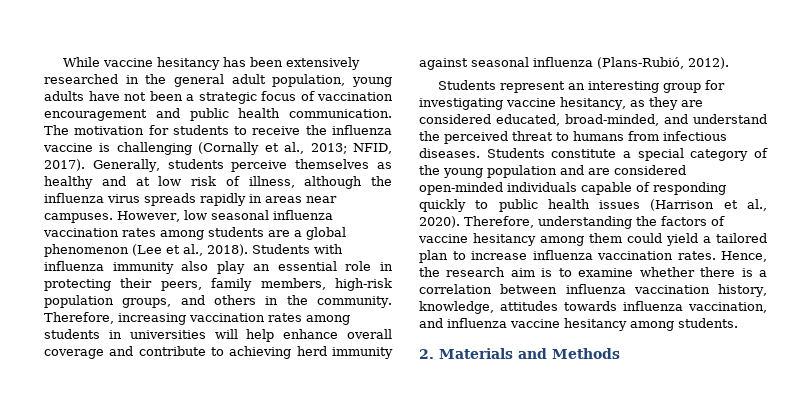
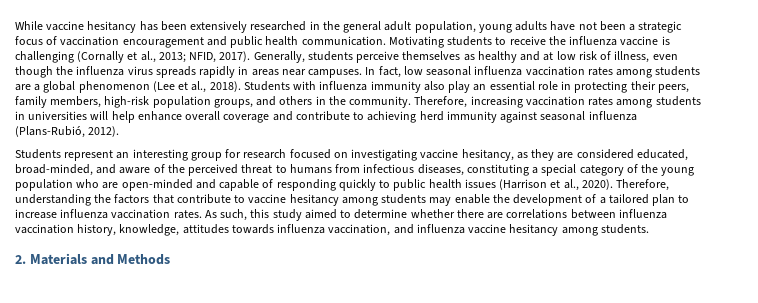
[44,125,169,135] The motivation for -> [388,36,444,48] Motivating
[304,176,363,189] although -> [652,54,678,60] [15,66,53,78] even though
[117,211,180,222] However, -> [365,66,401,78] In fact,
(725, 85) none -> [243,149,348,159] research focused on
[693,114,767,124] understand -> [119,164,165,174] aware of
[419,148,617,158] diseases. Students constitute -> [417,164,529,176] diseases, constituting
[560,165,686,175] [419,182,577,195] and are considered open-minded individuals -> [76,179,216,191] who are open-minded and
[711,216,725,226] [418,233,698,246] of vaccine hesitancy among them could yield -> [152,194,597,206] that contribute to vaccine hesitancy among students may enable the development of
[721,251,767,262] [419,267,767,277] [419,284,492,294] Hence, the research aim is to examine whether there is a correlation -> [204,209,568,221] As such, this study aimed to determine whether there are correlations

